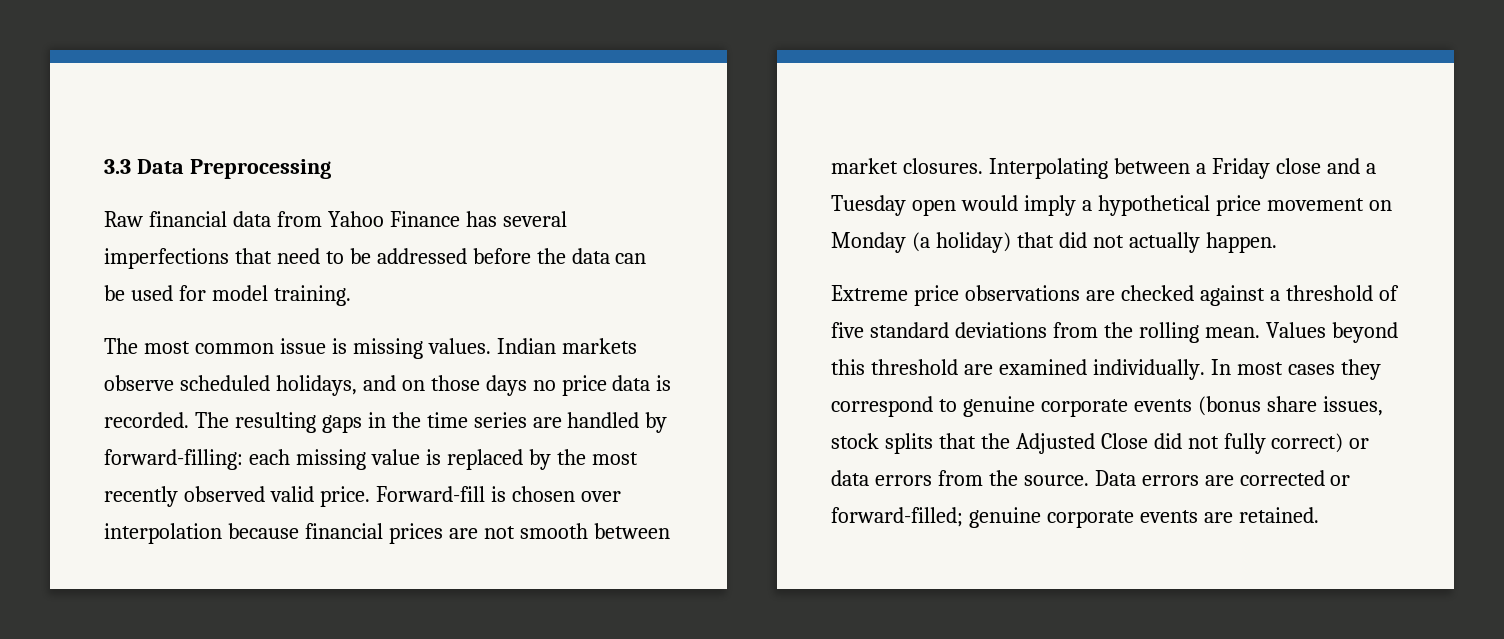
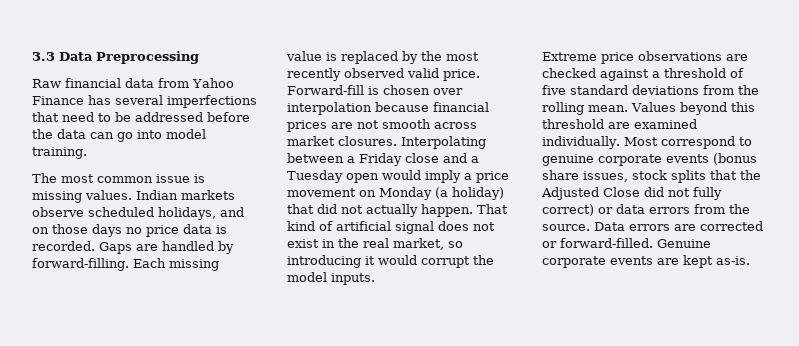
[104,285,206,301] be used for -> [117,130,162,142] go into
[194,412,527,433] The resulting gaps in the time series -> [99,242,132,254] Gaps
[104,449,290,470] forward-filling: each -> [32,258,166,271] forward-filling. Each
[593,523,670,539] between -> [434,122,477,129] across
[1097,195,1210,216] hypothetical -> (472, 176) none
(1277, 242) none -> [477,204,508,214] [287,221,495,234] [287,238,463,250] [287,255,494,268] [287,272,375,285] That kind of artificial signal does not exist in the real market, so introducing it would corrupt the model inputs.
[1210,359,1381,380] In most cases they -> [623,137,658,146] Most
[831,507,1041,528] forward-filled; genuine -> [560,238,711,248] forward-filled. Genuine
[1238,507,1319,523] retained. -> [683,255,750,268] kept as-is.

